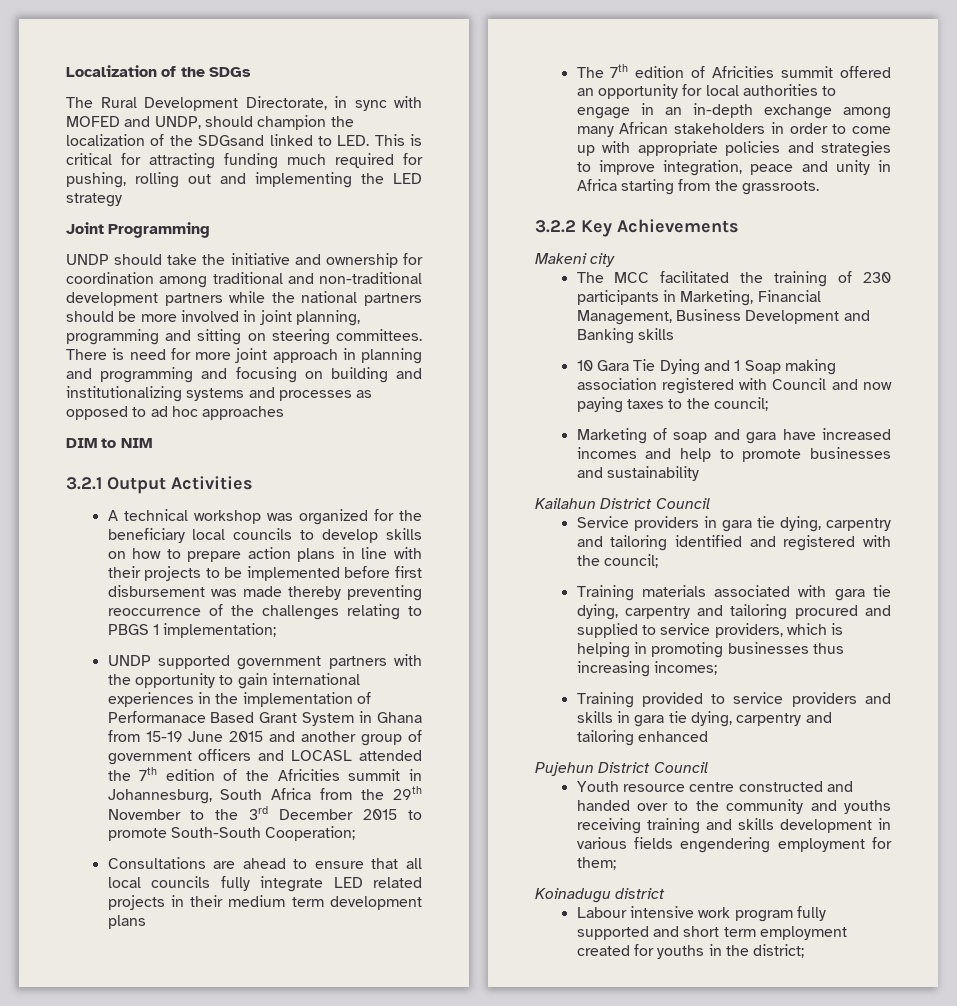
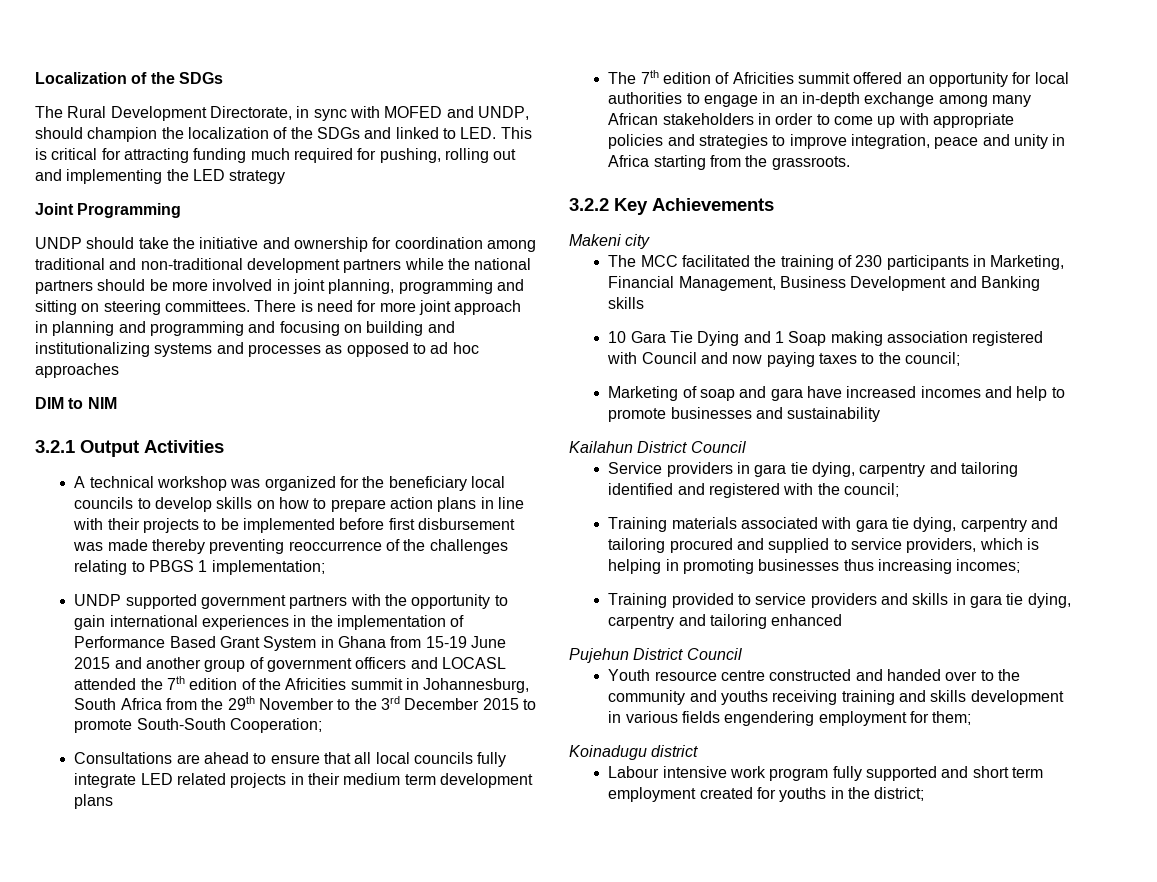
[198,135,265,146] SDGsand -> [316,127,392,139] SDGs and
[107,711,206,723] Performanace -> [74,636,166,648] Performance

